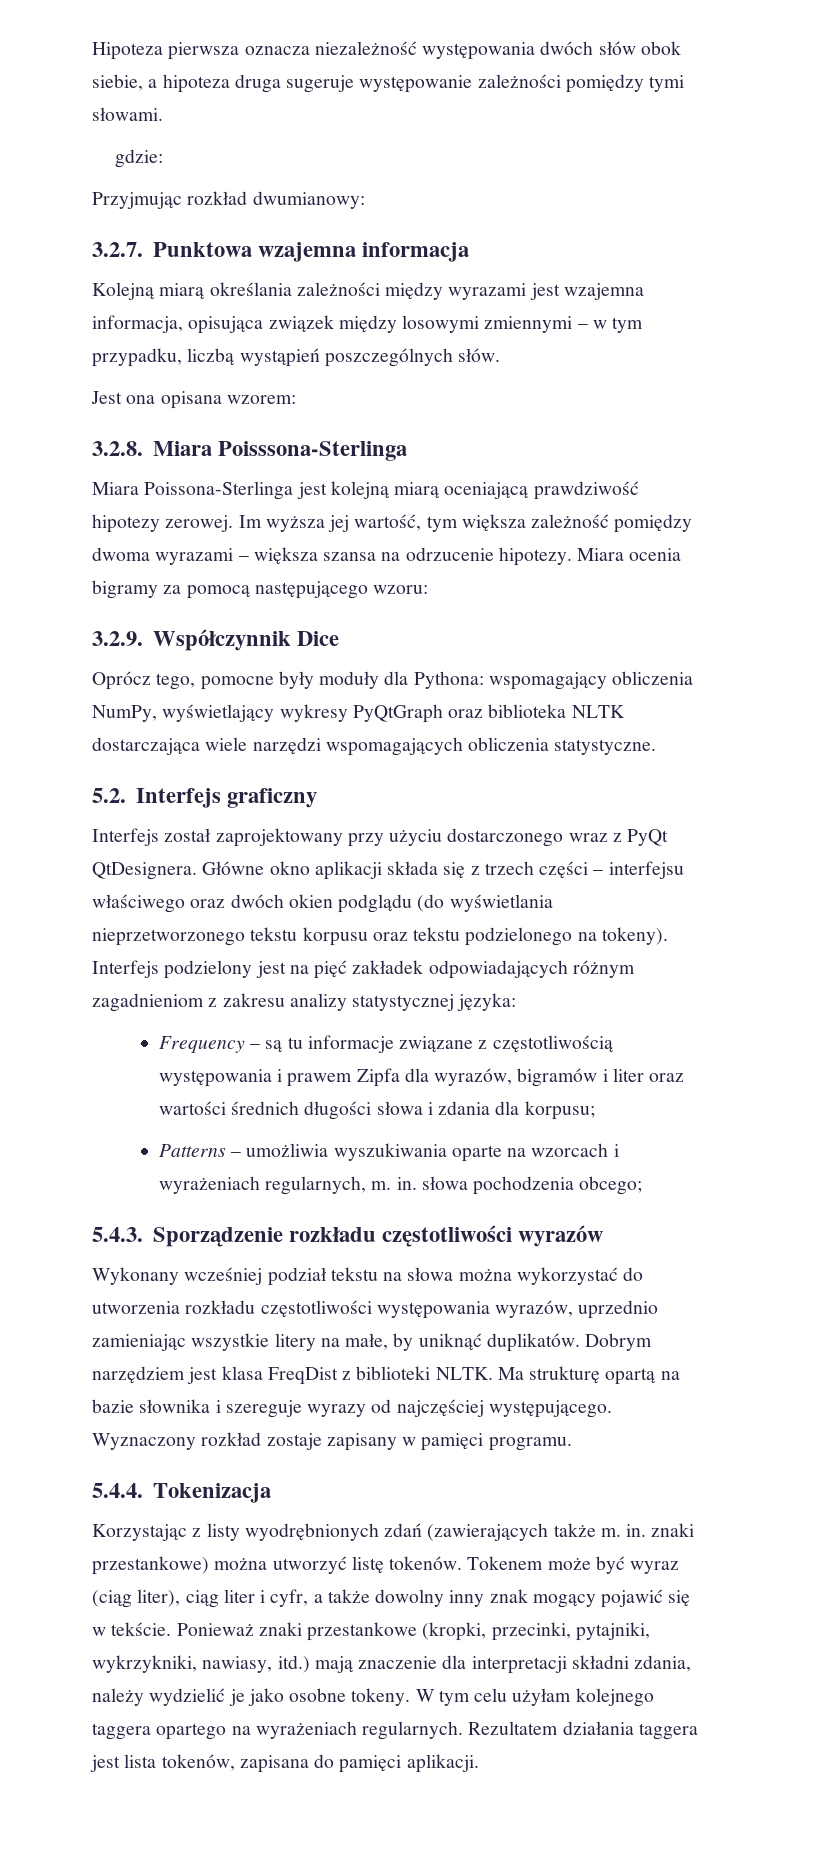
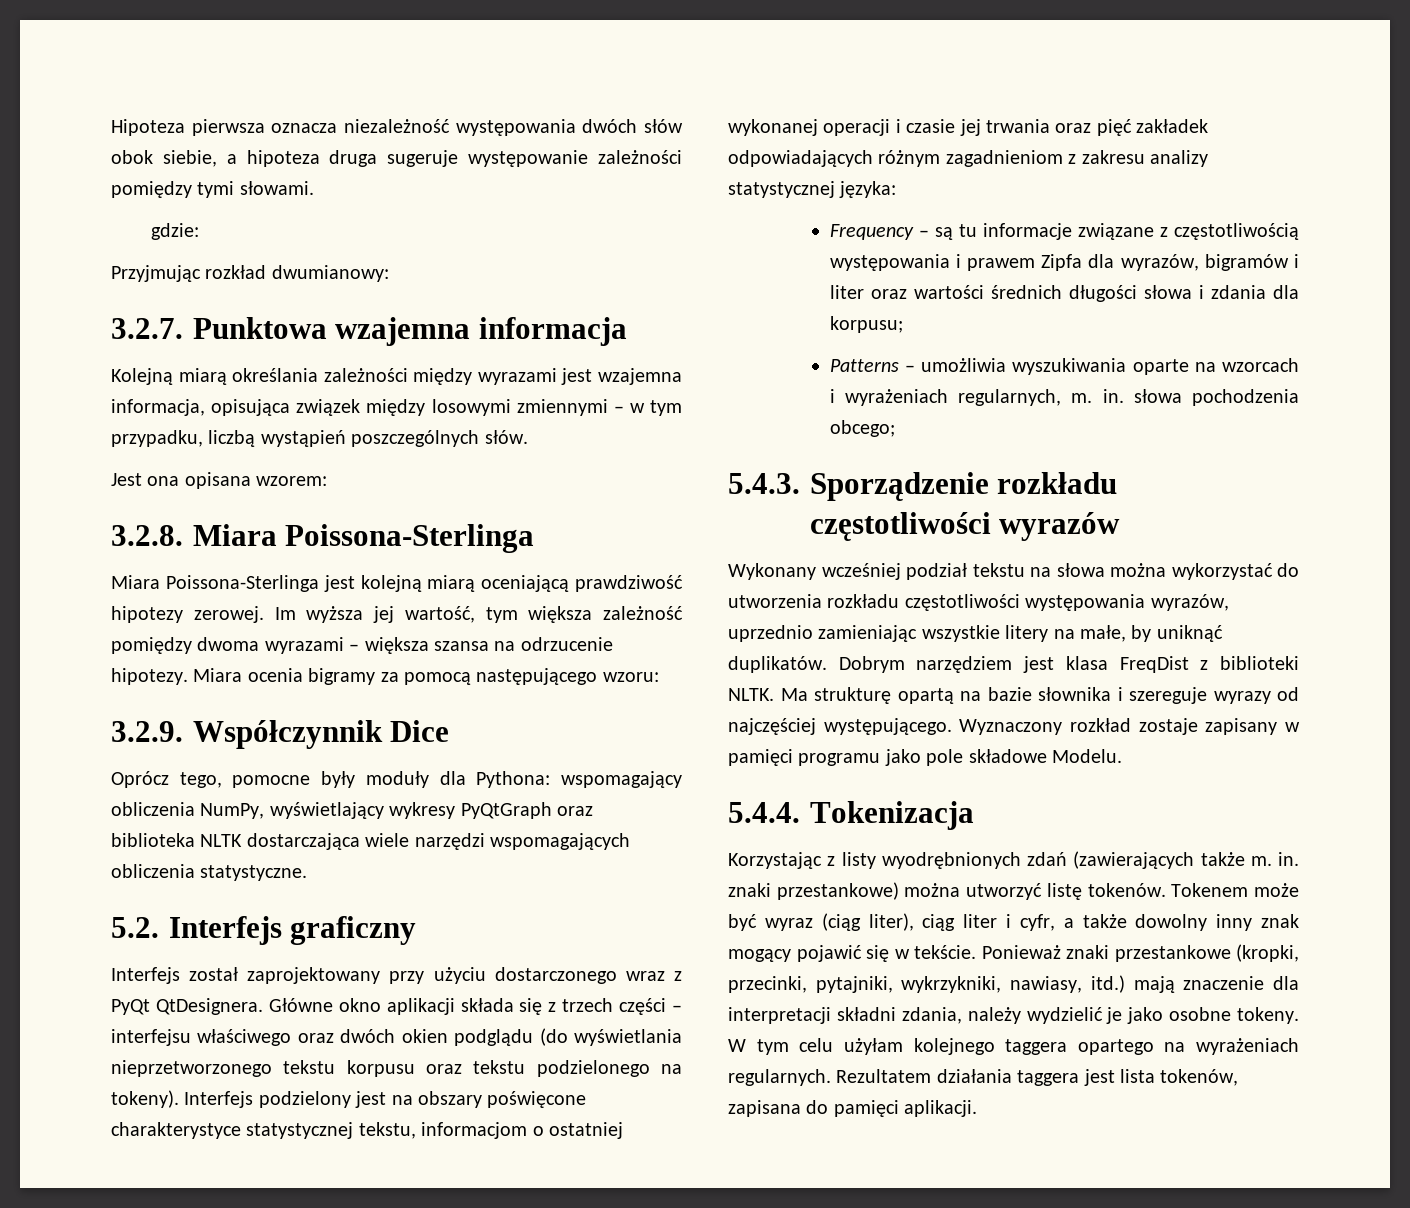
[217,441,407,461] Poisssona-Sterlinga -> [285,524,535,553] Poissona-Sterlinga
(309, 969) none -> [418,1091,587,1108] [111,1122,623,1139] [728,119,1092,136] obszary poświęcone charakterystyce statystycznej tekstu, informacjom o ostatniej wykonanej operacji i czasie jej trwania oraz
[488,1437,572,1451] programu. -> [798,749,1122,766] programu jako pole składowe Modelu.

